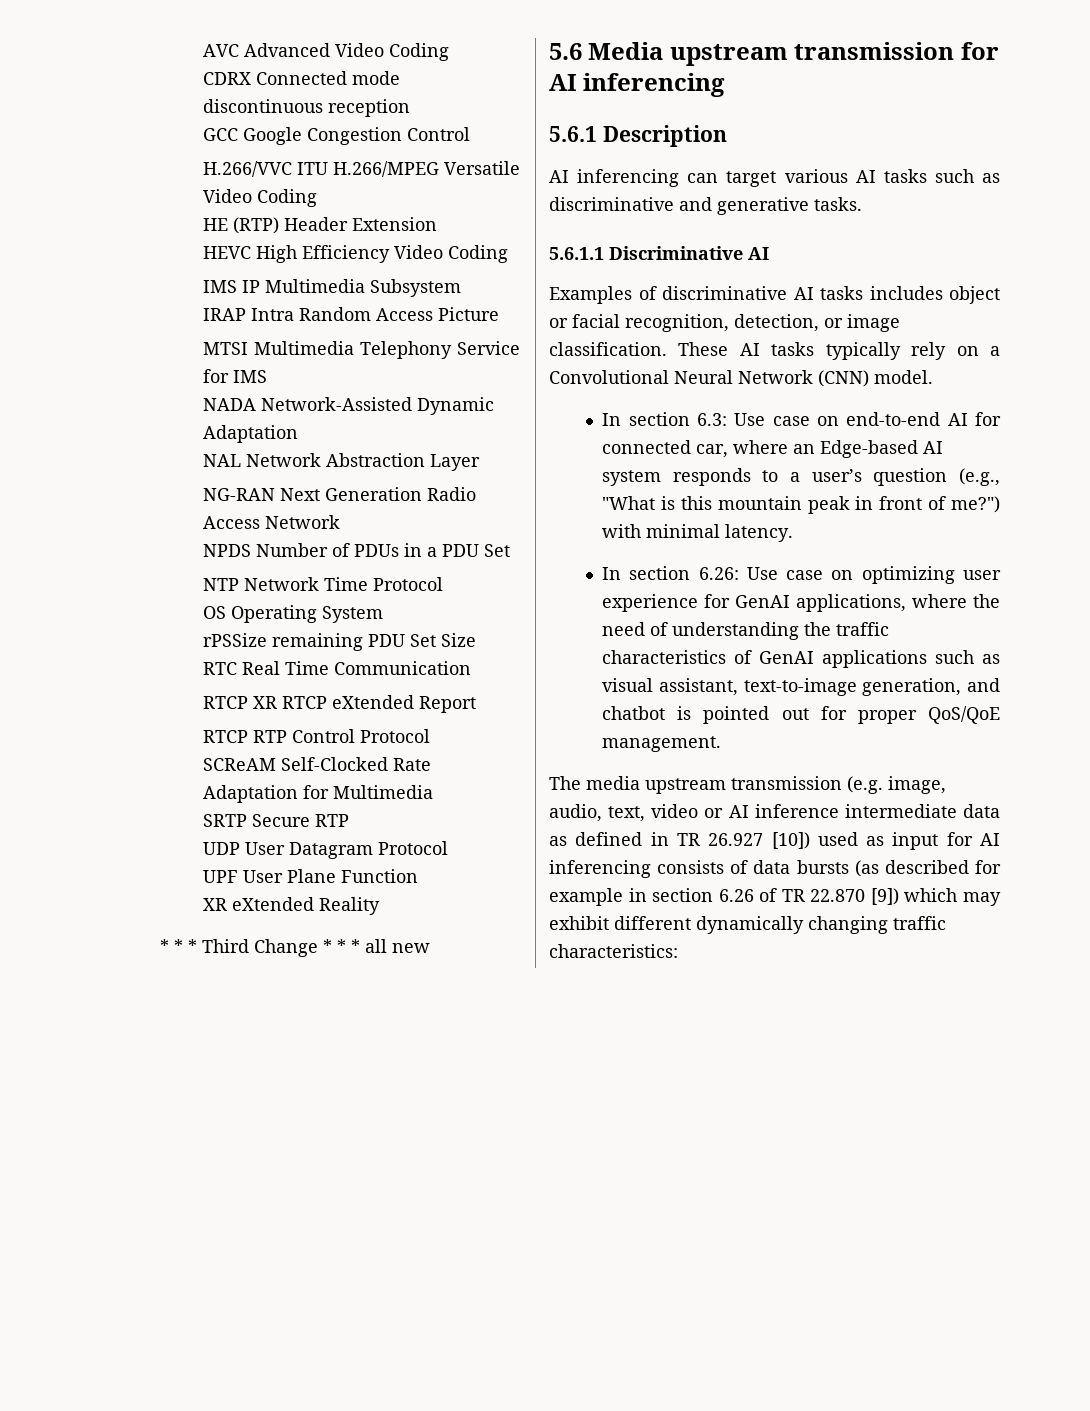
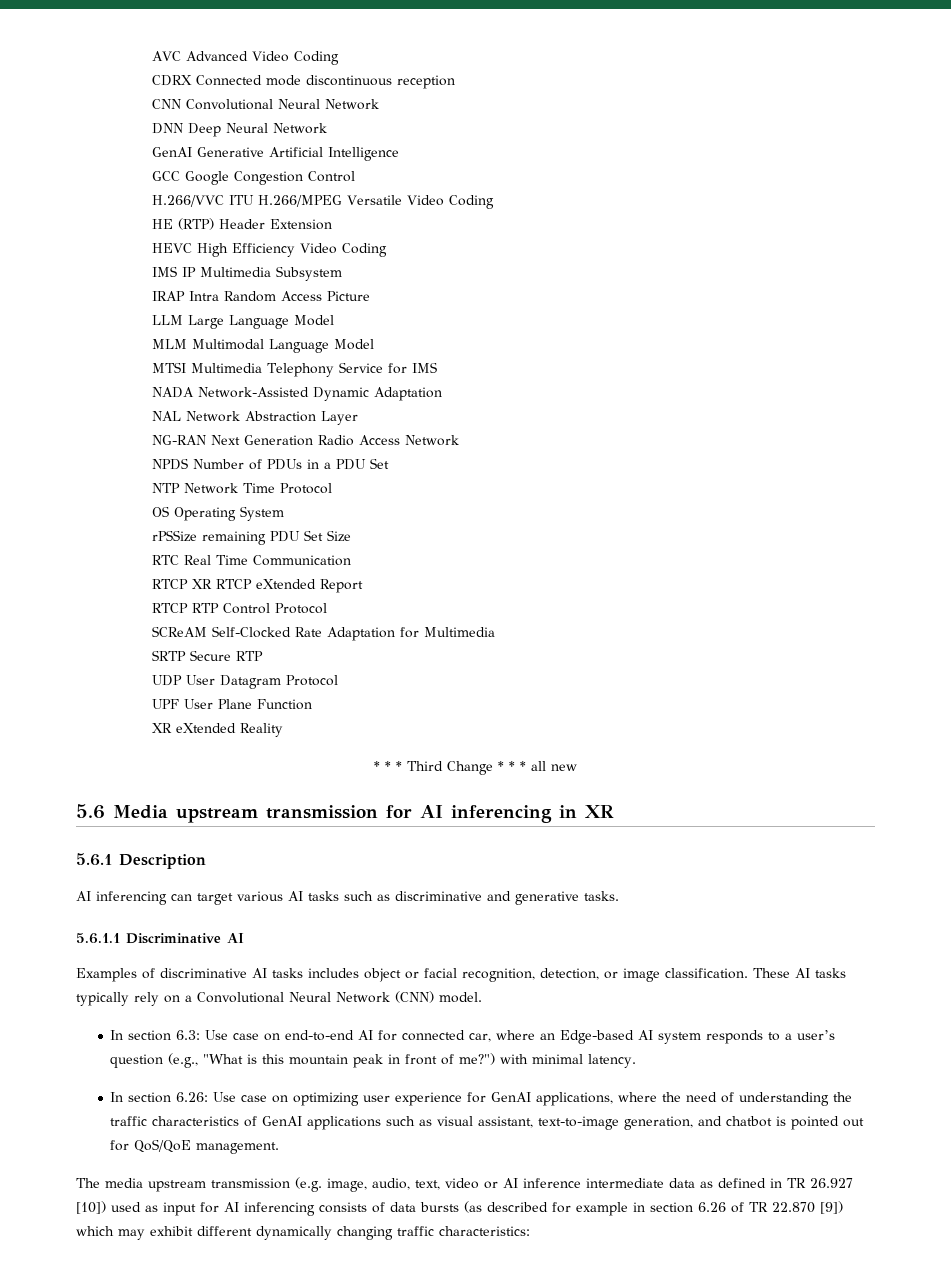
(410, 108) none -> [152,99,380,110] [152,123,328,137] [152,147,400,161] // CNN Convolutional Neural Network // DNN Deep Neural Network // GenAI Generative Artificial Intelligence
(499, 314) none -> [152,315,335,329] [152,339,375,353] // LLM Large Language Model // MLM Multimodal Language Model
(726, 85) none -> [559,805,614,818] in XR
[857,710,917,724] proper -> (130, 1145) none

